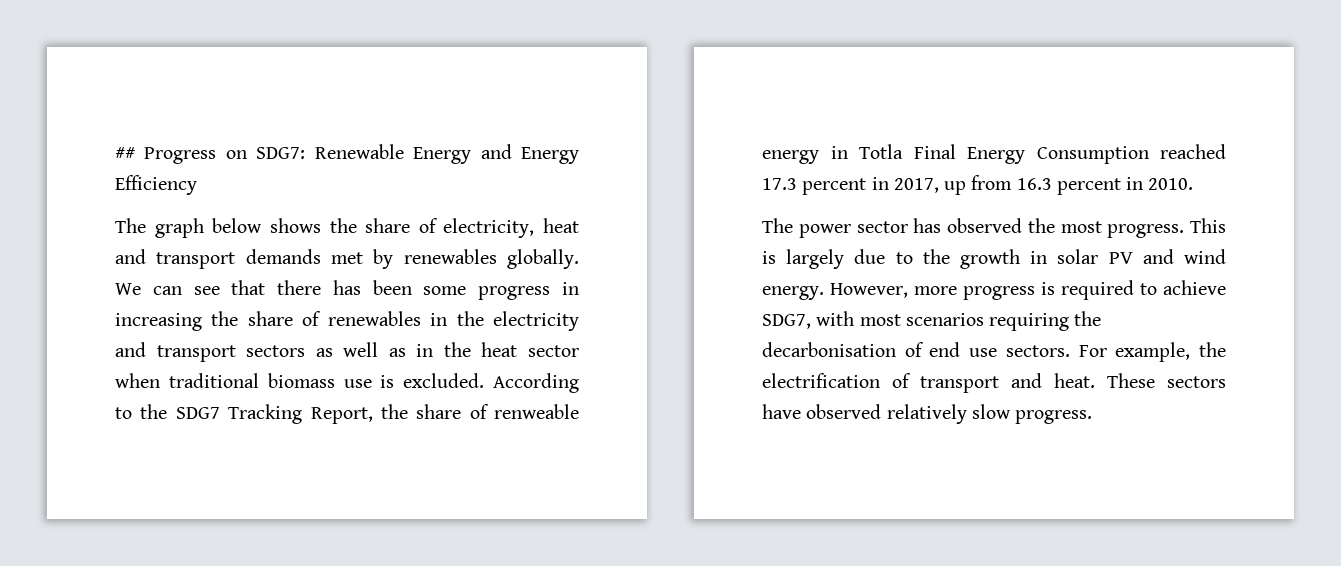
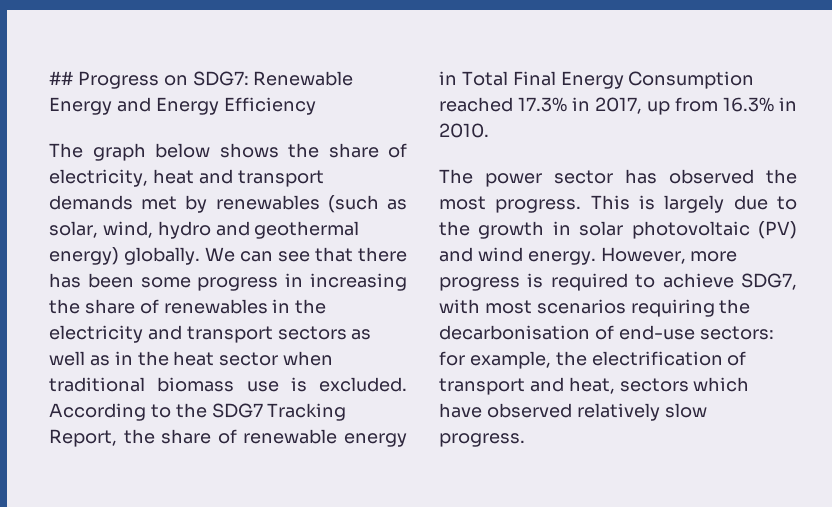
(497, 256) none -> [327,195,407,213] [49,221,360,239] [49,247,119,265] (such as solar, wind, hydro and geothermal energy)
[494,404,579,419] renweable -> [243,429,338,444] renewable
[859,144,903,159] Totla -> [461,71,508,86] Total
[762,178,867,195] 17.3 percent -> [518,97,567,112] 17.3%
[1016,178,1121,195] 16.3 percent -> [723,97,774,112] 16.3%
[1108,252,1133,264] PV -> [631,221,797,239] photovoltaic (PV)
[929,342,1107,357] end use sectors. For -> [618,325,774,340] [439,351,465,366] end-use sectors: for
[1054,373,1226,388] heat. These sectors -> [568,377,750,394] heat, sectors which

